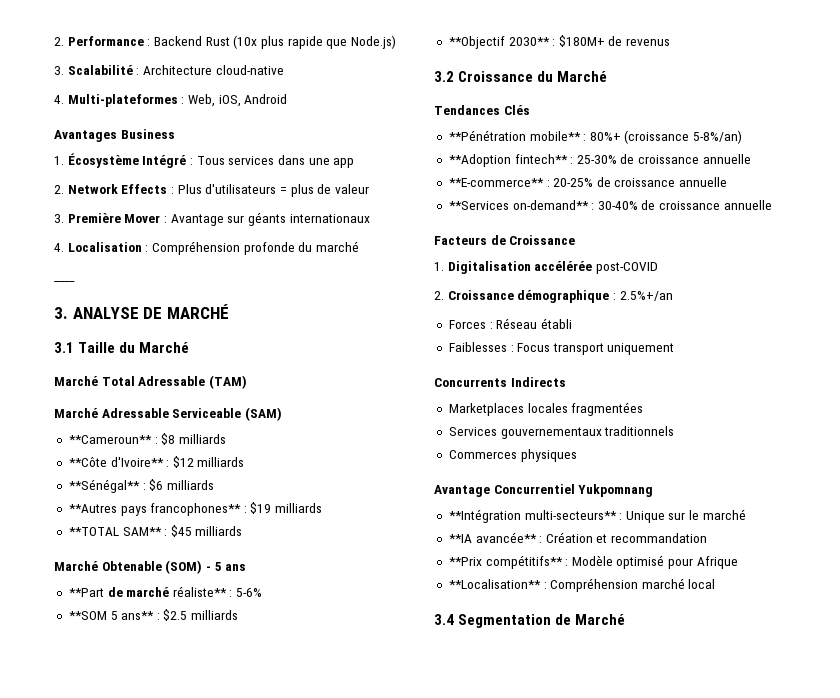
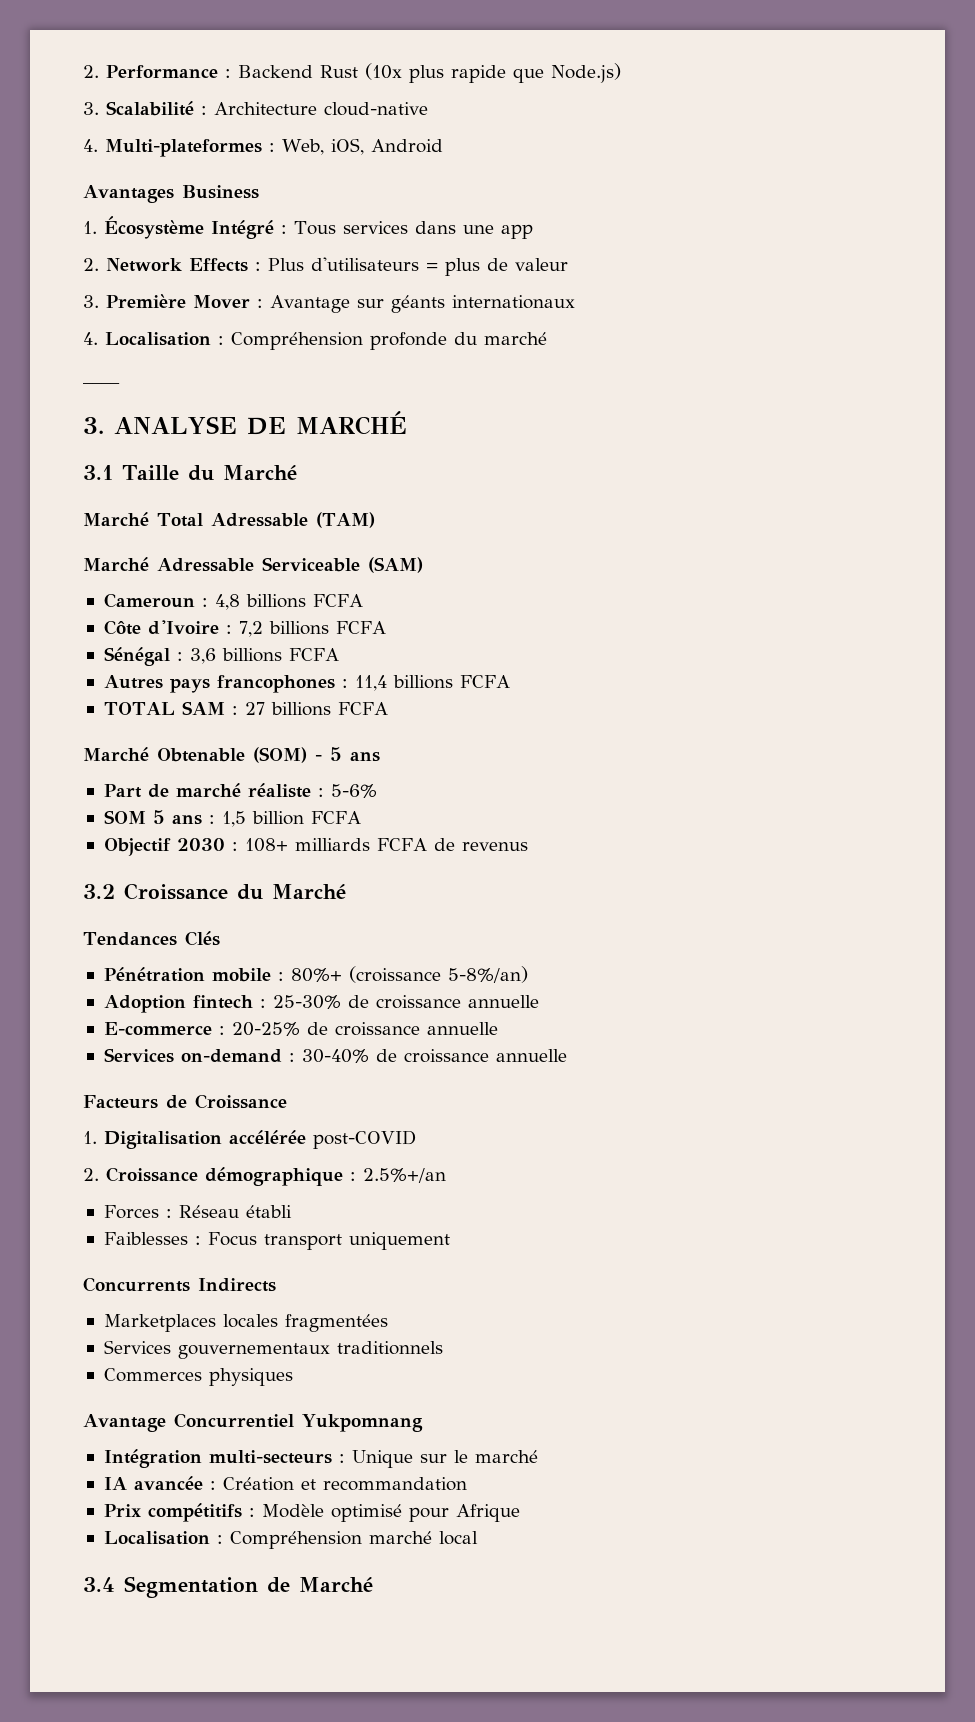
[68,433,226,445] [68,456,245,468] [68,479,214,493] [68,502,323,516] [68,525,243,537] **Cameroun** : $8 milliards // **Côte d'Ivoire** : $12 milliards // **Sénégal** : $6 milliards // **Autres pays francophones** : $19 milliards // **TOTAL SAM** : $45 milliards -> [103,593,363,610] [103,620,386,637] [103,647,339,666] [103,675,510,693] [103,701,388,716] Cameroun : 4,8 billions FCFA // Côte d'Ivoire : 7,2 billions FCFA // Sénégal : 3,6 billions FCFA // Autres pays francophones : 11,4 billions FCFA // TOTAL SAM : 27 billions FCFA
[68,588,104,597] **Part -> [103,784,142,798] Part
[172,586,227,597] réaliste** -> [247,783,311,798] réaliste
[68,609,239,621] [448,35,605,49] **SOM 5 ans** : $2.5 milliards // **Objectif 2030** : $180M+ -> [103,810,361,827] [103,838,427,856] SOM 5 ans : 1,5 billion FCFA // Objectif 2030 : 108+ milliards FCFA
[448,130,581,141] **Pénétration mobile** -> [103,967,271,982] Pénétration mobile
[448,154,568,167] **Adoption fintech** -> [103,995,253,1013] Adoption fintech
[448,178,544,187] **E-commerce** -> [103,1022,212,1035] E-commerce
[448,200,589,210] **Services on-demand** -> [103,1048,282,1063] Services on-demand
[448,509,617,523] **Intégration multi-secteurs** -> [103,1449,332,1468] Intégration multi-secteurs
[448,532,537,543] **IA avancée** -> [103,1476,203,1490] IA avancée
[448,555,563,569] **Prix compétitifs** -> [103,1503,242,1522] Prix compétitifs
[448,579,541,589] **Localisation** -> [103,1531,210,1545] Localisation

